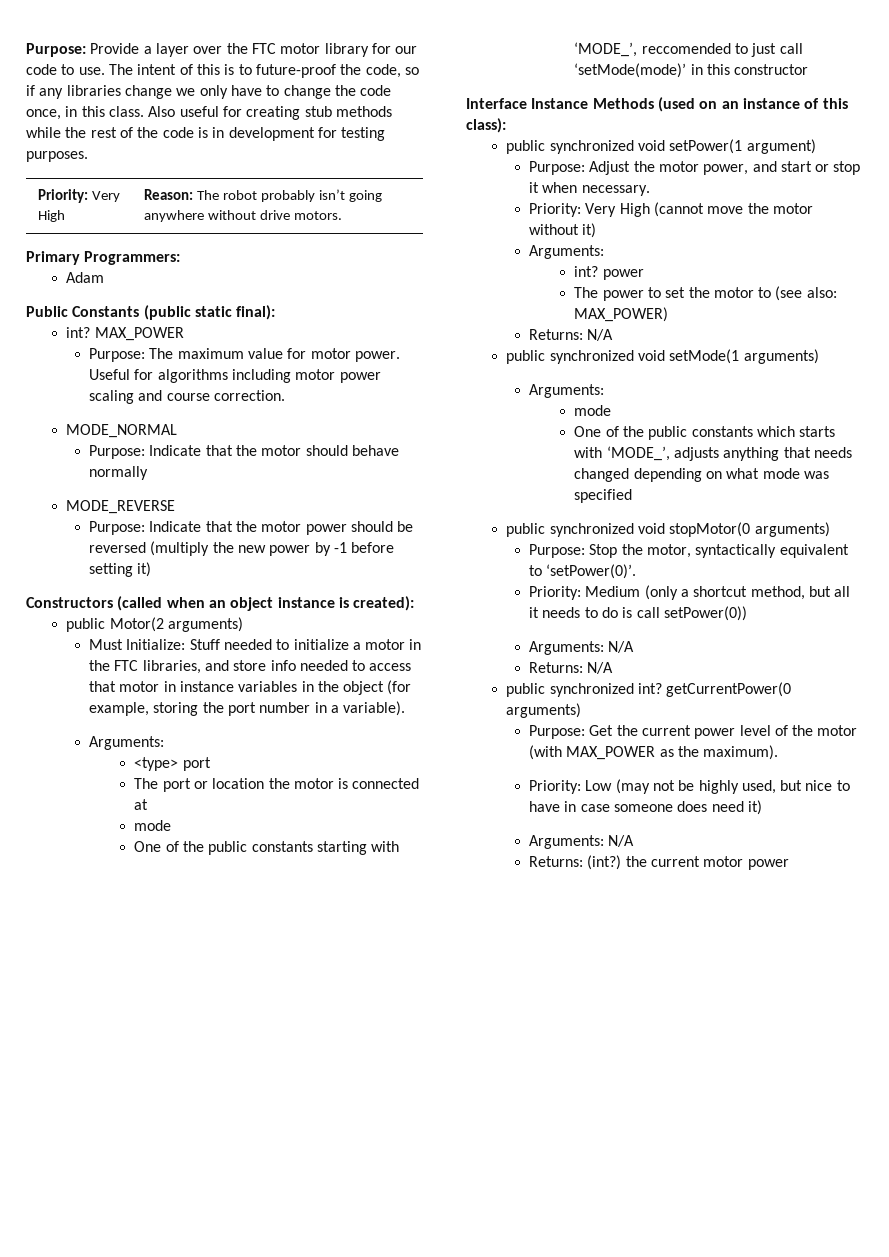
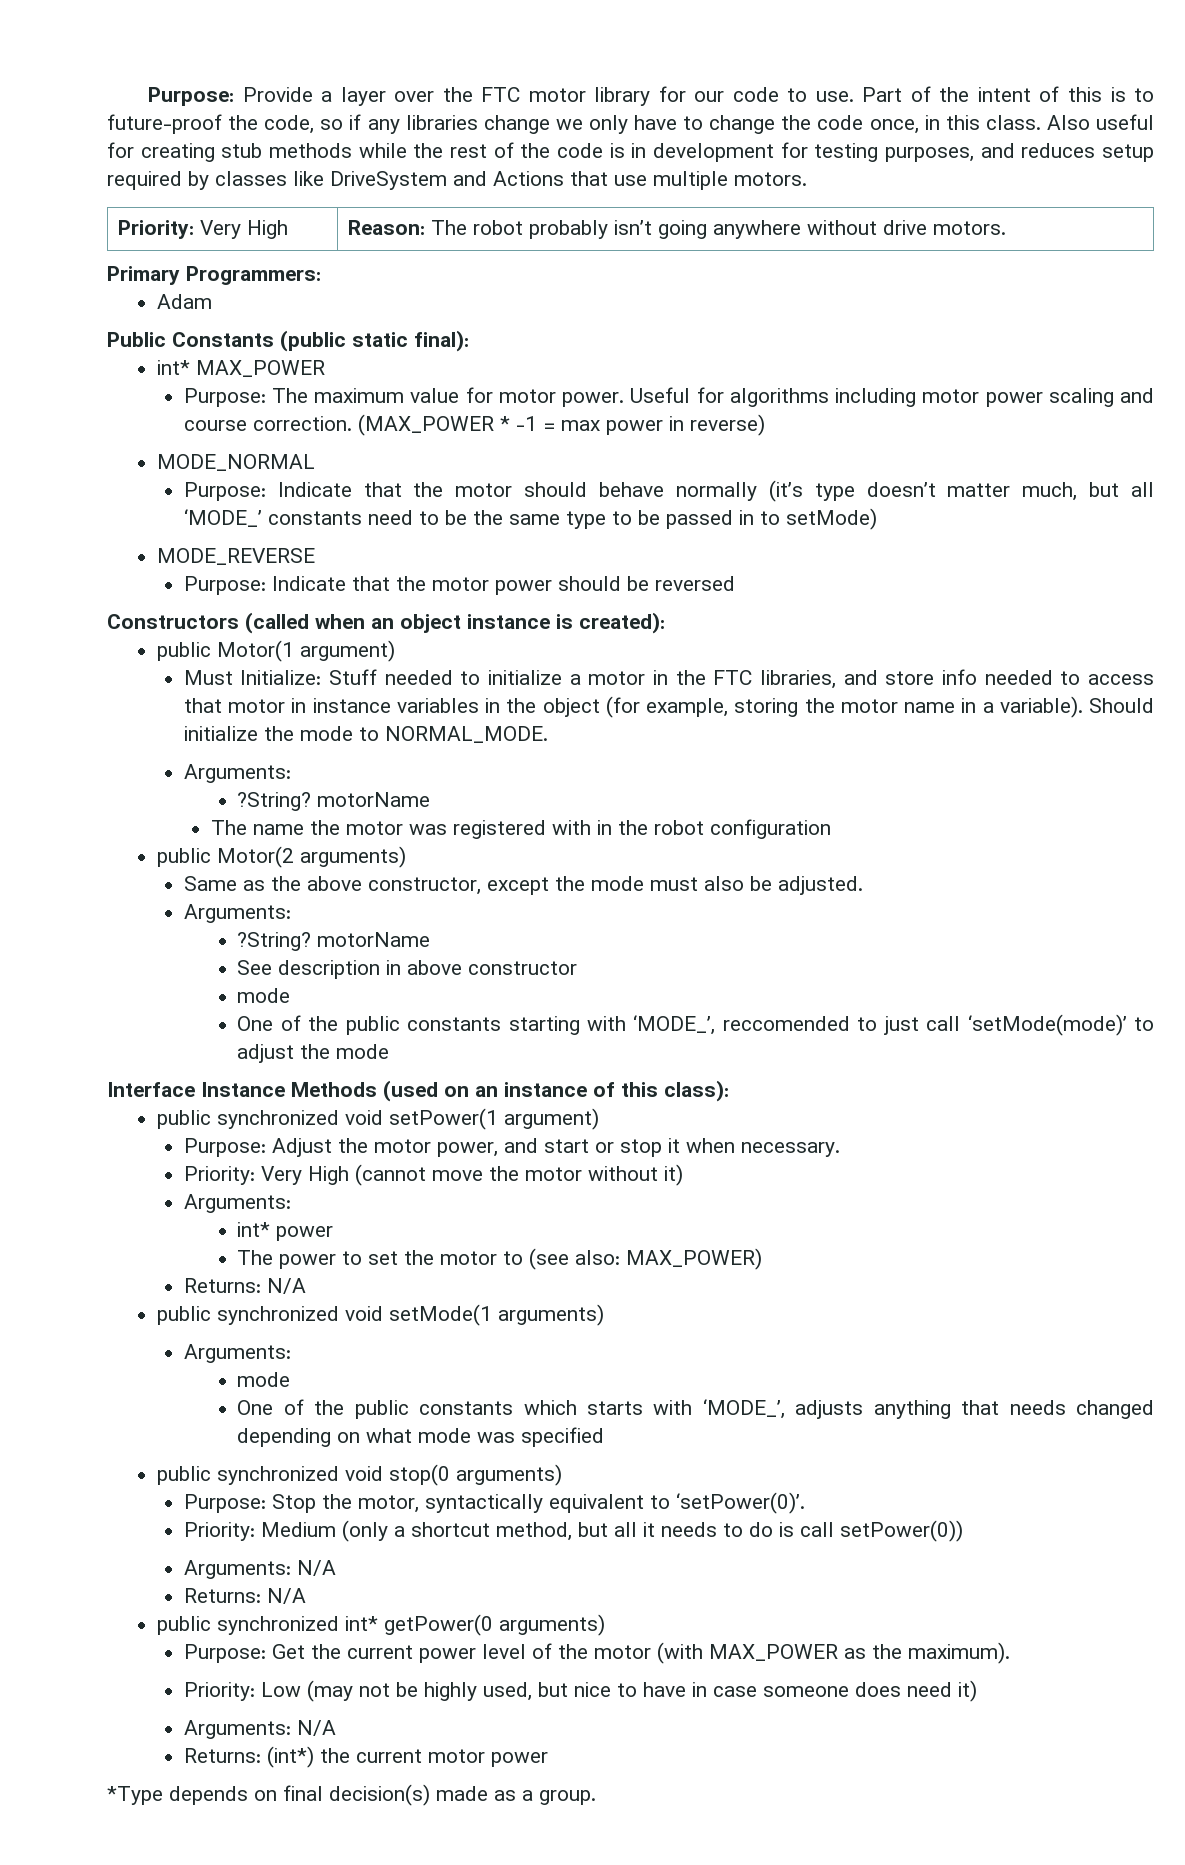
[108,64,133,75] The -> [862,86,970,102] Part of the
[26,151,88,162] purposes. -> [884,143,1154,162] [107,171,807,190] purposes, and reduces setup required by classes like DriveSystem and Actions that use multiple motors.
[66,327,91,338] int? -> [156,360,190,375] int*
(285, 395) none -> [357,414,765,436] (MAX_POWER * -1 = max power in reverse)
(148, 473) none -> [768,480,1154,502] [183,508,877,530] (it’s type doesn’t matter much, but all ‘MODE_’ constants need to be the same type to be passed in to setMode)
[150,541,395,556] [88,562,152,577] (multiply the new power by -1 before setting it) -> (735, 583) none
[109,617,243,632] Motor(2 arguments) -> [216,640,395,662] Motor(1 argument)
[227,702,311,716] port number -> [840,699,956,713] motor name
[88,736,164,750] [134,757,211,771] [134,778,420,792] [134,799,149,810] // Arguments: // <type> port // The port or location the motor is connected at -> [1089,698,1155,713] [183,726,548,743] [183,764,291,783] [237,792,431,811] [210,819,831,839] [156,846,406,868] [183,876,863,895] [183,904,291,923] [237,932,431,951] [237,960,578,979] Should initialize the mode to NORMAL_MODE. // Arguments: // ?String? motorName // The name the motor was registered with in the robot configuration // public Motor(2 arguments) // Same as the above constructor, except the mode must also be adjusted. // Arguments: // ?String? motorName // See description in above constructor
[690,64,809,75] in this constructor -> [1133,1017,1154,1031] [237,1044,390,1063] to adjust the mode
[574,266,599,277] int? -> [237,1222,271,1237] int*
[669,522,751,537] stopMotor(0 -> [388,1464,450,1486] stop(0
[637,682,792,697] int? getCurrentPower(0 -> [344,1614,493,1636] int* getPower(0
[587,855,622,870] (int?) -> [266,1746,314,1768] (int*)
(789, 864) none -> [107,1784,596,1806] // *Type depends on final decision(s) made as a group.

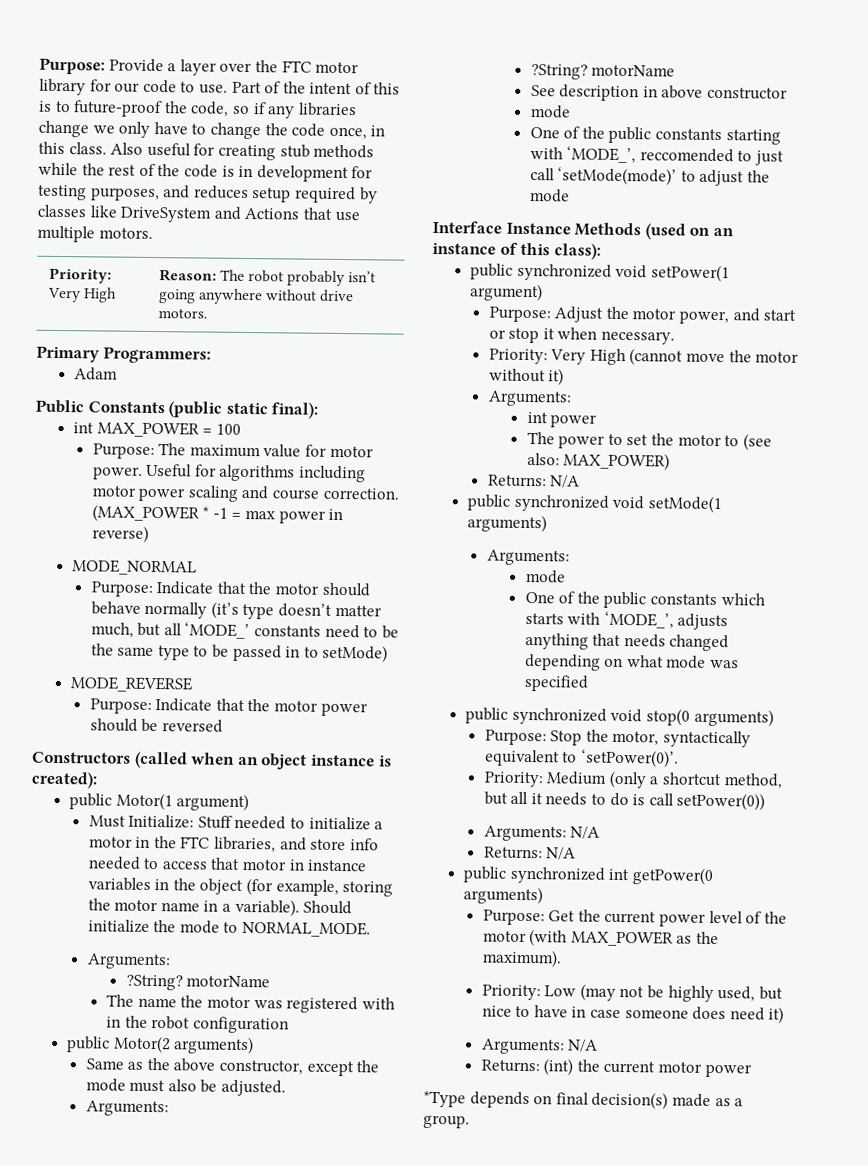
[156,360,325,377] int* MAX_POWER -> [73,421,241,438] int MAX_POWER = 100
[237,1222,271,1237] int* -> [526,411,548,424] int
[344,1616,378,1631] int* -> [608,868,630,881] int
[266,1746,314,1768] (int*) -> [543,1058,574,1076] (int)

